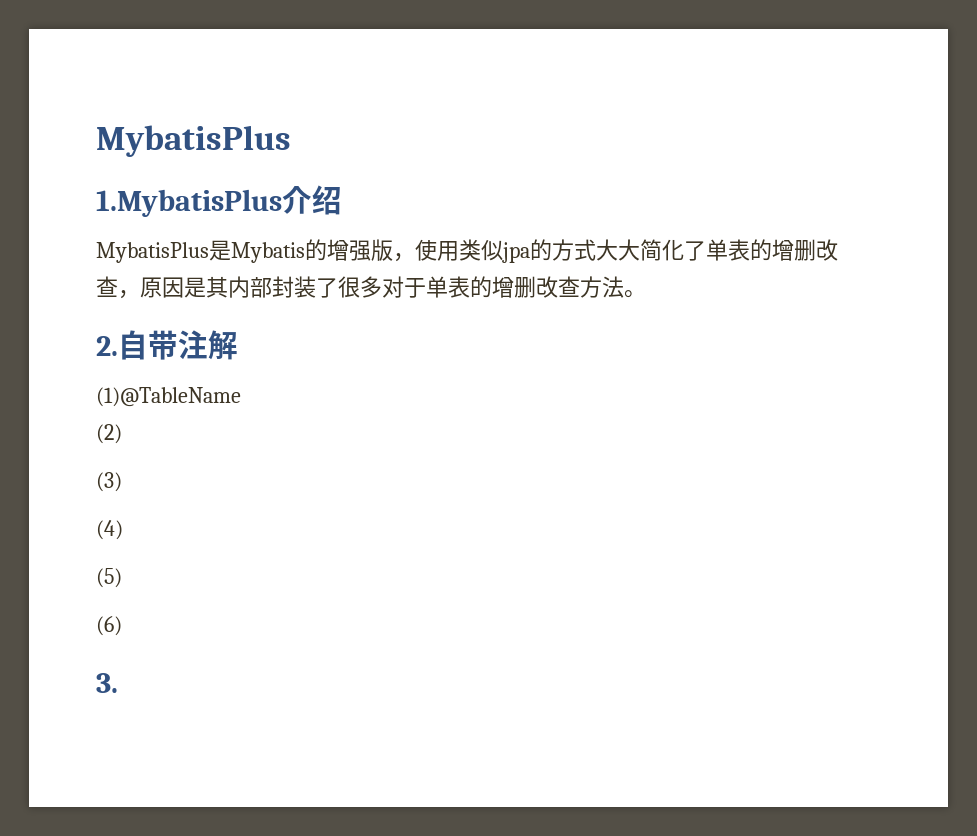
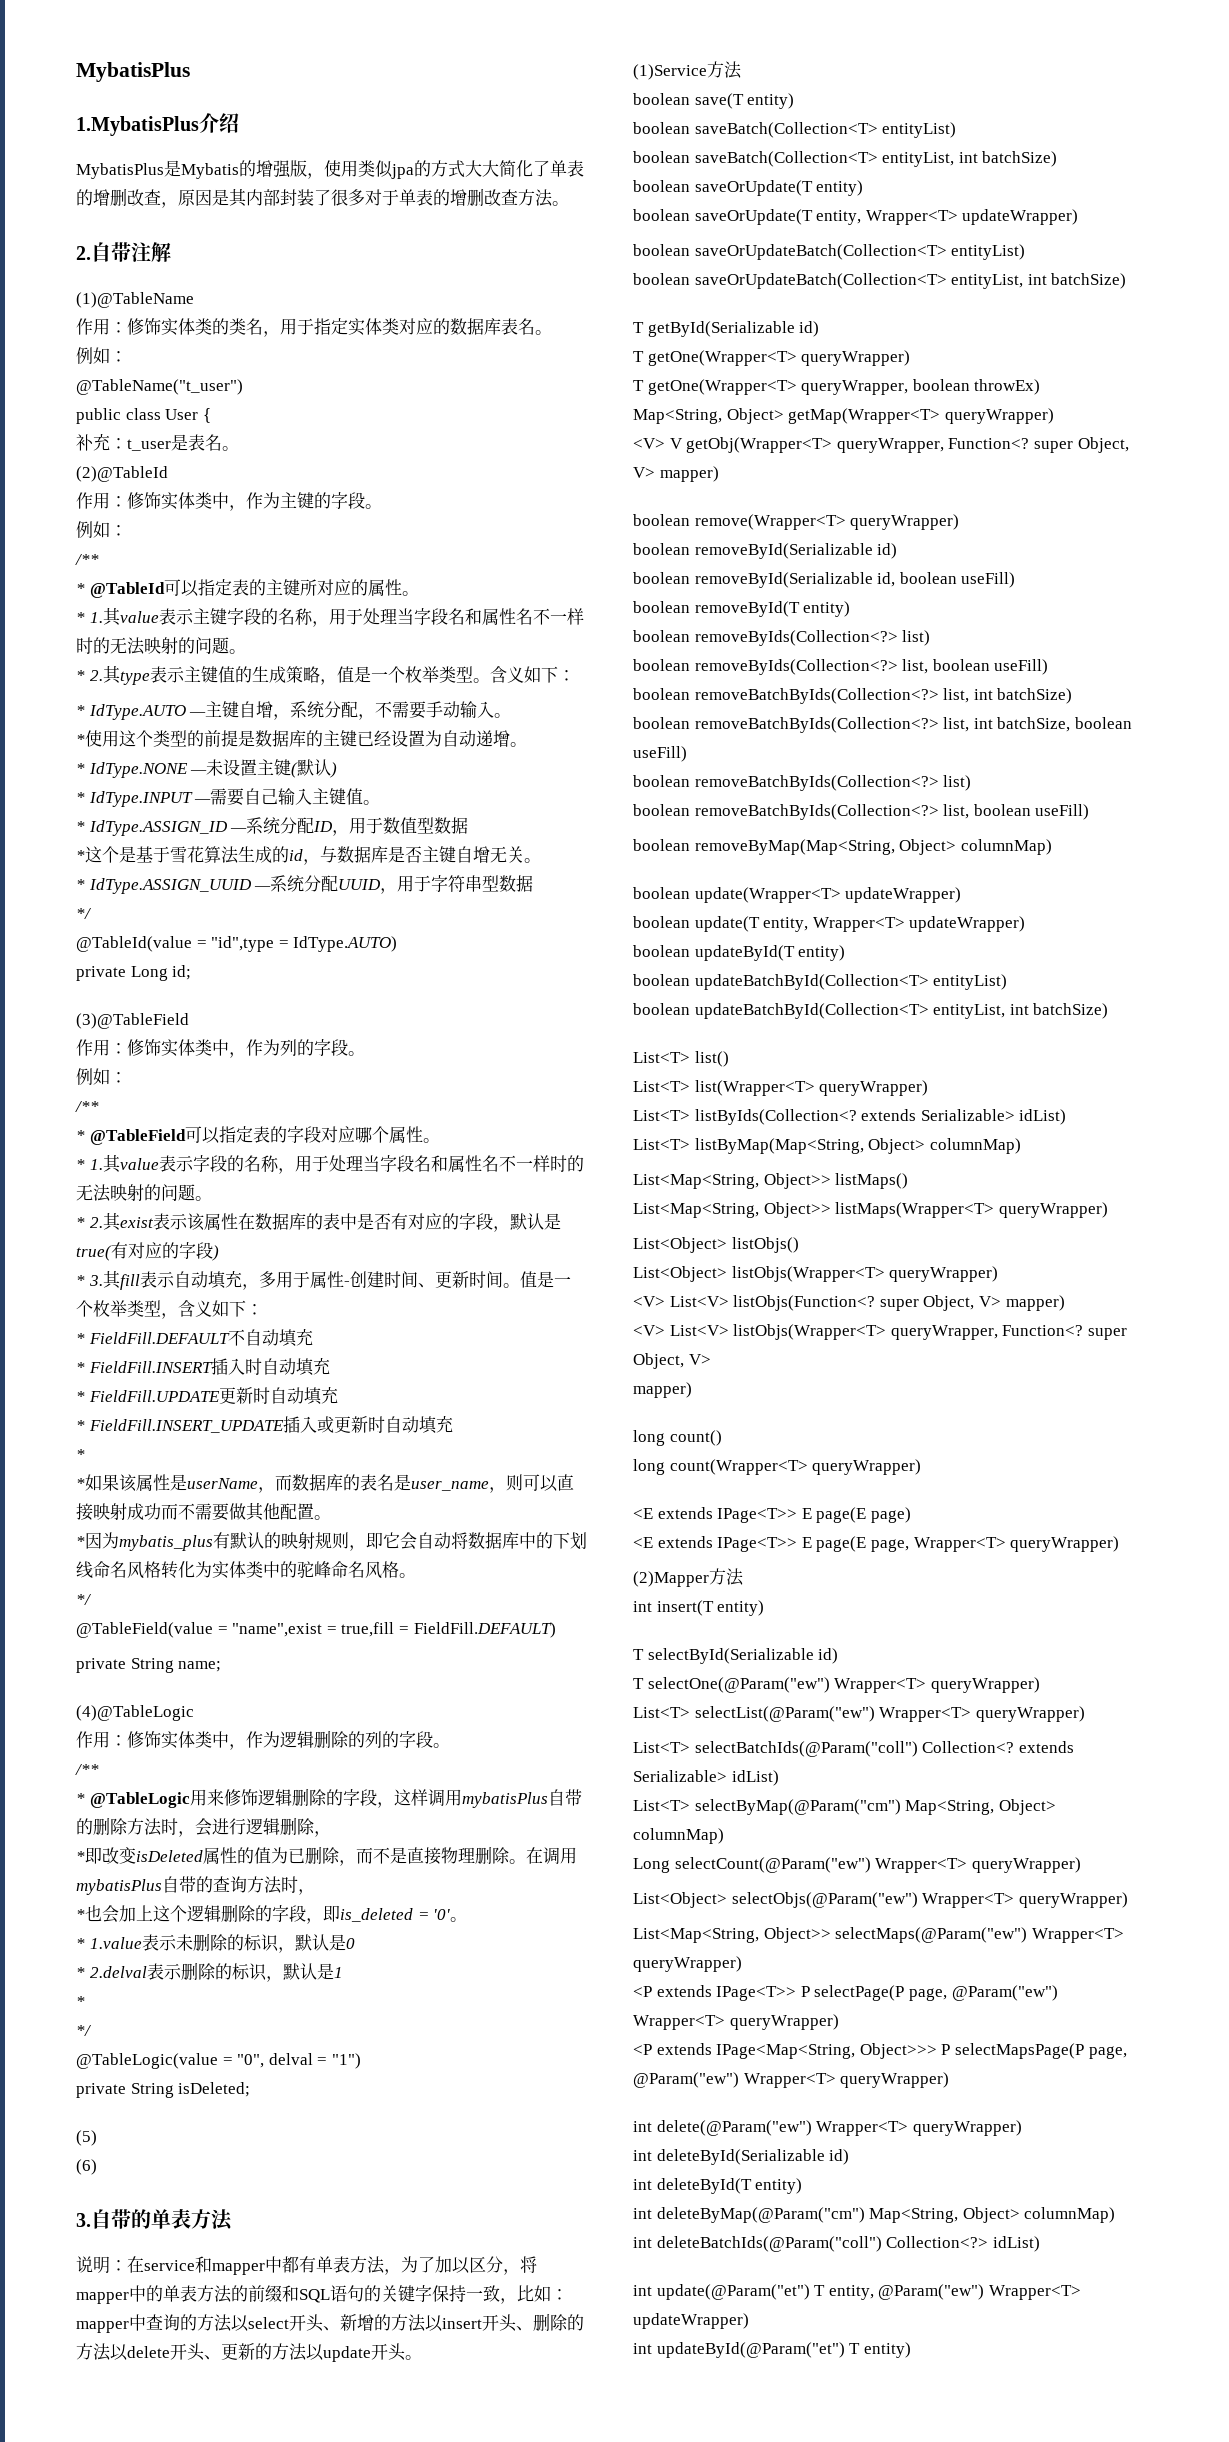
[96,424,122,444] [96,472,122,492] [96,520,123,540] [96,568,122,588] [96,616,122,636] [96,673,118,693] (2) // (3) // (4) // (5) // (6) // 3. -> [76,318,552,337] [76,347,127,364] [76,379,243,395] [76,408,211,424] [76,433,239,451] [76,466,168,482] [76,492,382,511] [76,521,127,538] [75,554,99,565] [76,579,419,598] [76,607,584,627] [76,637,246,655] [76,665,575,685] [76,701,512,720] [76,730,527,747] [76,759,338,778] [76,788,381,807] [76,817,469,836] [76,846,541,865] [76,875,534,894] [76,908,92,919] [76,936,398,952] [76,965,192,981] [76,1013,189,1029] [76,1039,365,1058] [76,1068,127,1085] [75,1101,99,1112] [76,1126,440,1145] [76,1154,584,1174] [76,1184,212,1202] [76,1212,561,1232] [76,1242,219,1261] [76,1270,571,1290] [76,1300,263,1319] [76,1328,313,1347] [76,1357,330,1376] [76,1386,338,1405] [76,1415,453,1434] [76,1449,85,1460] [76,1474,574,1493] [76,1502,331,1521] [76,1532,587,1551] [76,1561,416,1579] [76,1594,92,1605] [76,1622,556,1638] [76,1658,222,1673] [76,1705,194,1721] [76,1730,450,1750] [75,1764,99,1775] [76,1788,582,1808] [76,1817,331,1837] [76,1846,577,1866] [76,1876,315,1895] [76,1904,468,1924] [76,1933,355,1953] [76,1962,343,1982] [76,1996,85,2007] [76,2025,92,2036] [76,2053,361,2069] [76,2082,251,2098] [76,2130,97,2146] [76,2159,97,2175] [76,2209,233,2231] [76,2256,537,2275] [76,2285,568,2304] [76,2313,584,2333] [76,2343,422,2362] [633,61,742,80] [633,93,795,109] [633,122,957,138] [633,151,1058,167] [633,180,864,196] [633,209,1079,225] [633,244,1026,260] [633,273,1127,289] [633,321,820,337] [633,350,911,366] [633,379,1041,395] [633,408,1054,424] [633,437,1129,453] [633,466,719,482] [633,514,960,530] [633,543,898,559] [633,572,1016,588] [633,601,851,617] [633,630,931,646] [633,659,1049,675] [633,688,1073,704] [633,717,1132,733] [633,746,687,762] [633,775,972,791] [633,804,1090,820] [633,839,1052,855] [633,887,962,903] [633,916,1026,932] [633,945,846,961] [633,974,1008,990] [633,1003,1109,1019] [633,1051,729,1067] [633,1080,929,1096] [633,1109,1067,1125] [633,1138,1021,1154] [633,1173,909,1189] [633,1202,1108,1218] [633,1237,799,1253] [633,1266,999,1282] [633,1295,1065,1311] [633,1324,1127,1340] [633,1353,711,1369] [633,1382,692,1398] [633,1430,722,1446] [633,1459,922,1475] [633,1507,911,1523] [633,1536,1120,1552] [633,1568,744,1587] [633,1600,765,1616] [633,1648,839,1664] [633,1677,1040,1693] [633,1706,1085,1722] [633,1741,1074,1757] [633,1770,779,1786] [633,1799,1056,1815] [633,1828,724,1844] [633,1857,1081,1873] [633,1892,1128,1908] [633,1927,1124,1943] [633,1956,742,1972] [633,1985,1058,2001] [633,2014,839,2030] [633,2043,1127,2059] [633,2072,950,2088] [633,2120,1022,2136] [633,2149,850,2165] [633,2178,803,2194] [633,2207,1116,2223] [633,2236,1040,2252] [633,2284,1081,2300] [633,2313,749,2329] [633,2342,911,2358] 作用：修饰实体类的类名，用于指定实体类对应的数据库表名。 // 例如： // @TableName("t_user") // public class User { // 补充：t_user是表名。 // (2)@TableId // 作用：修饰实体类中，作为主键的字段。 // 例如： // /** // * @TableId可以指定表的主键所对应的属性。 // * 1.其value表示主键字段的名称，用于处理当字段名和属性名不一样时的无法映射的问题。 // * 2.其type表示主键值的生成策略，值是一个枚举类型。含义如下： // * IdType.AUTO —主键自增，系统分配，不需要手动输入。 // *使用这个类型的前提是数据库的主键已经设置为自动递增。 // * IdType.NONE —未设置主键(默认) // * IdType.INPUT —需要自己输入主键值。 // * IdType.ASSIGN_ID —系统分配ID，用于数值型数据 // *这个是基于雪花算法生成的id，与数据库是否主键自增无关。 // * IdType.ASSIGN_UUID —系统分配UUID，用于字符串型数据 // */ // @TableId(value = "id",type = IdType.AUTO) // private Long id; // (3)@TableField // 作用：修饰实体类中，作为列的字段。 // 例如： // /** // * @TableField可以指定表的字段对应哪个属性。 // * 1.其value表示字段的名称，用于处理当字段名和属性名不一样时的无法映射的问题。 // * 2.其exist表示该属性在数据库的表中是否有对应的字段，默认是true(有对应的字段) // * 3.其fill表示自动填充，多用于属性-创建时间、更新时间。值是一个枚举类型，含义如下： // * FieldFill.DEFAULT不自动填充 // * FieldFill.INSERT插入时自动填充 // * FieldFill.UPDATE更新时自动填充 // * FieldFill.INSERT_UPDATE插入或更新时自动填充 // * // *如果该属性是userName，而数据库的表名是user_name，则可以直接映射成功而不需要做其他配置。 // *因为mybatis_plus有默认的映射规则，即它会自动将数据库中的下划线命名风格转化为实体类中的驼峰命名风格。 // */ // @TableField(value = "name",exist = true,fill = FieldFill.DEFAULT) // private String name; // (4)@TableLogic // 作用：修饰实体类中，作为逻辑删除的列的字段。 // /** // * @TableLogic用来修饰逻辑删除的字段，这样调用mybatisPlus自带的删除方法时，会进行逻辑删除， // *即改变isDeleted属性的值为已删除，而不是直接物理删除。在调用mybatisPlus自带的查询方法时， // *也会加上这个逻辑删除的字段，即is_deleted = '0'。 // * 1.value表示未删除的标识，默认是0 // * 2.delval表示删除的标识，默认是1 // * // */ // @TableLogic(value = "0", delval = "1") // private String isDeleted; // (5) // (6) // 3.自带的单表方法 // 说明：在service和mapper中都有单表方法，为了加以区分，将mapper中的单表方法的前缀和SQL语句的关键字保持一致，比如：mapper中查询的方法以select开头、新增的方法以insert开头、删除的方法以delete开头、更新的方法以update开头。 // (1)Service方法 // boolean save(T entity) // boolean saveBatch(Collection<T> entityList) // boolean saveBatch(Collection<T> entityList, int batchSize) // boolean saveOrUpdate(T entity) // boolean saveOrUpdate(T entity, Wrapper<T> updateWrapper) // boolean saveOrUpdateBatch(Collection<T> entityList) // boolean saveOrUpdateBatch(Collection<T> entityList, int batchSize) // T getById(Serializable id) // T getOne(Wrapper<T> queryWrapper) // T getOne(Wrapper<T> queryWrapper, boolean throwEx) // Map<String, Object> getMap(Wrapper<T> queryWrapper) // <V> V getObj(Wrapper<T> queryWrapper, Function<? super Object, V> mapper) // boolean remove(Wrapper<T> queryWrapper) // boolean removeById(Serializable id) // boolean removeById(Serializable id, boolean useFill) // boolean removeById(T entity) // boolean removeByIds(Collection<?> list) // boolean removeByIds(Collection<?> list, boolean useFill) // boolean removeBatchByIds(Collection<?> list, int batchSize) // boolean removeBatchByIds(Collection<?> list, int batchSize, boolean useFill) // boolean removeBatchByIds(Collection<?> list) // boolean removeBatchByIds(Collection<?> list, boolean useFill) // boolean removeByMap(Map<String, Object> columnMap) // boolean update(Wrapper<T> updateWrapper) // boolean update(T entity, Wrapper<T> updateWrapper) // boolean updateById(T entity) // boolean updateBatchById(Collection<T> entityList) // boolean updateBatchById(Collection<T> entityList, int batchSize) // List<T> list() // List<T> list(Wrapper<T> queryWrapper) // List<T> listByIds(Collection<? extends Serializable> idList) // List<T> listByMap(Map<String, Object> columnMap) // List<Map<String, Object>> listMaps() // List<Map<String, Object>> listMaps(Wrapper<T> queryWrapper) // List<Object> listObjs() // List<Object> listObjs(Wrapper<T> queryWrapper) // <V> List<V> listObjs(Function<? super Object, V> mapper) // <V> List<V> listObjs(Wrapper<T> queryWrapper, Function<? super Object, V> // mapper) // long count() // long count(Wrapper<T> queryWrapper) // <E extends IPage<T>> E page(E page) // <E extends IPage<T>> E page(E page, Wrapper<T> queryWrapper) // (2)Mapper方法 // int insert(T entity) // T selectById(Serializable id) // T selectOne(@Param("ew") Wrapper<T> queryWrapper) // List<T> selectList(@Param("ew") Wrapper<T> queryWrapper) // List<T> selectBatchIds(@Param("coll") Collection<? extends Serializable> idList) // List<T> selectByMap(@Param("cm") Map<String, Object> columnMap) // Long selectCount(@Param("ew") Wrapper<T> queryWrapper) // List<Object> selectObjs(@Param("ew") Wrapper<T> queryWrapper) // List<Map<String, Object>> selectMaps(@Param("ew") Wrapper<T> queryWrapper) // <P extends IPage<T>> P selectPage(P page, @Param("ew") Wrapper<T> queryWrapper) // <P extends IPage<Map<String, Object>>> P selectMapsPage(P page, @Param("ew") Wrapper<T> queryWrapper) // int delete(@Param("ew") Wrapper<T> queryWrapper) // int deleteById(Serializable id) // int deleteById(T entity) // int deleteByMap(@Param("cm") Map<String, Object> columnMap) // int deleteBatchIds(@Param("coll") Collection<?> idList) // int update(@Param("et") T entity, @Param("ew") Wrapper<T> updateWrapper) // int updateById(@Param("et") T entity)

